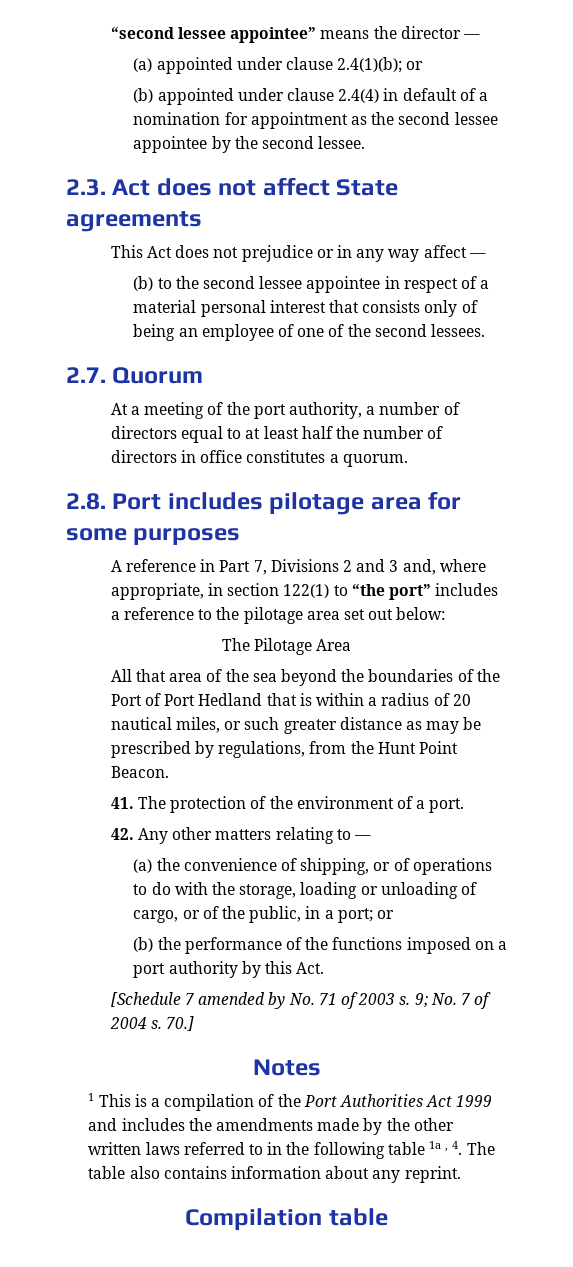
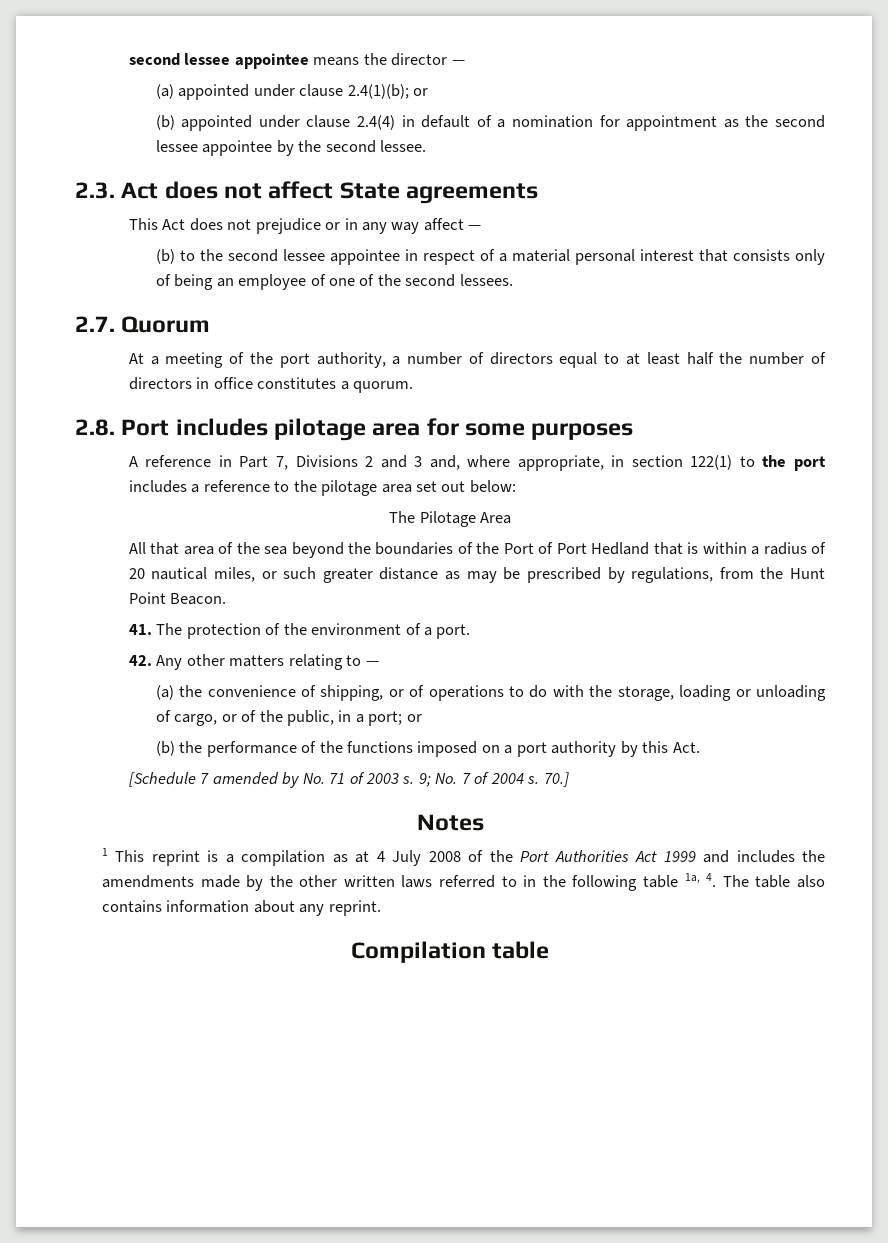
[110,27,317,43] “second lessee appointee” -> [128,53,309,69] second lessee appointee
[351,584,432,600] “the port” -> [762,455,826,471] the port
(131, 1100) none -> [151,850,200,866] reprint
(255, 1102) none -> [332,850,461,866] as at 4 July 2008
[428,1141,449,1152] 1a , -> [684,873,700,883] 1a,

